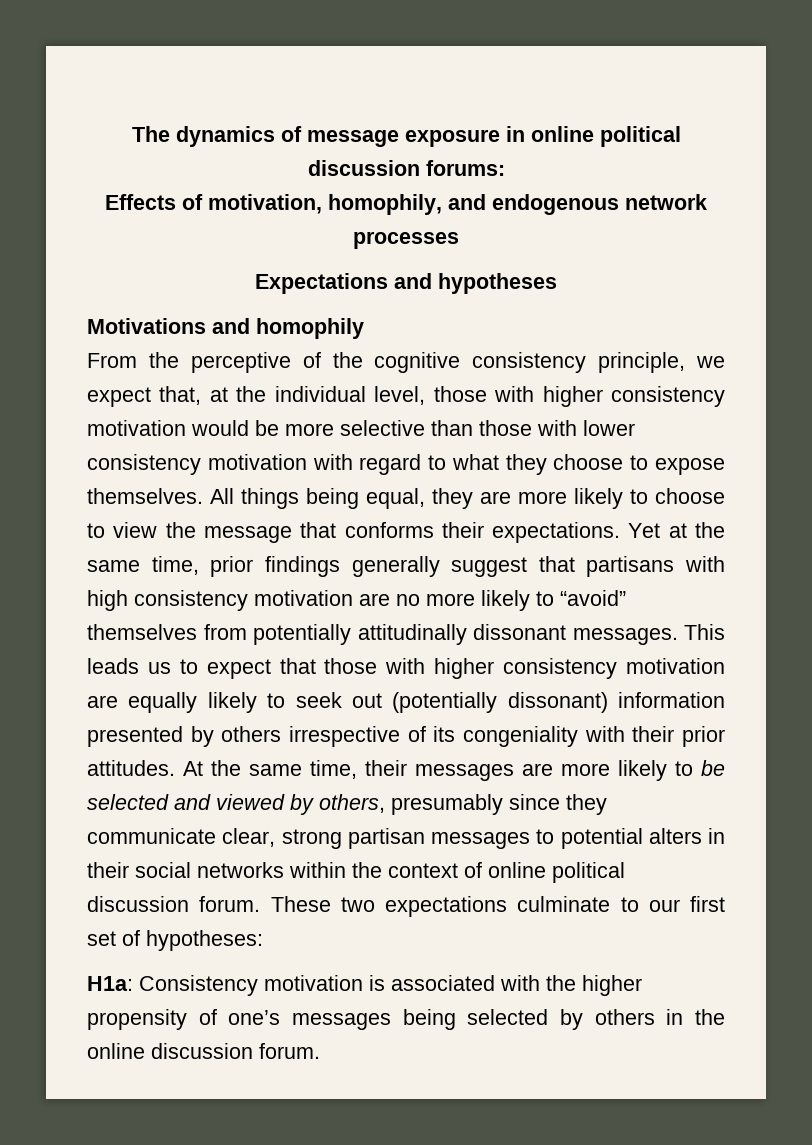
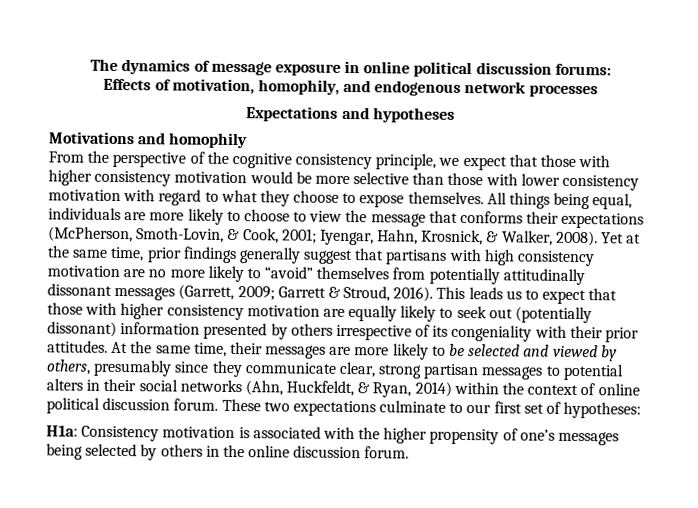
[190,352,291,373] perceptive -> [112,151,187,168] perspective
[159,386,426,405] that, at the individual level, -> [508,154,538,167] that
[432,488,473,509] they -> [48,207,121,221] individuals
[492,522,621,543] expectations. -> [561,212,645,229] [48,226,598,247] expectations (McPherson, Smoth-Lovin, & Cook, 2001; Iyengar, Hahn, Krosnick, & Walker, 2008).
[572,628,678,645] messages. -> [114,284,434,302] messages (Garrett, 2009; Garrett & Stroud, 2016).
(284, 870) none -> [244,380,452,398] (Ahn, Huckfeldt, & Ryan, 2014)

